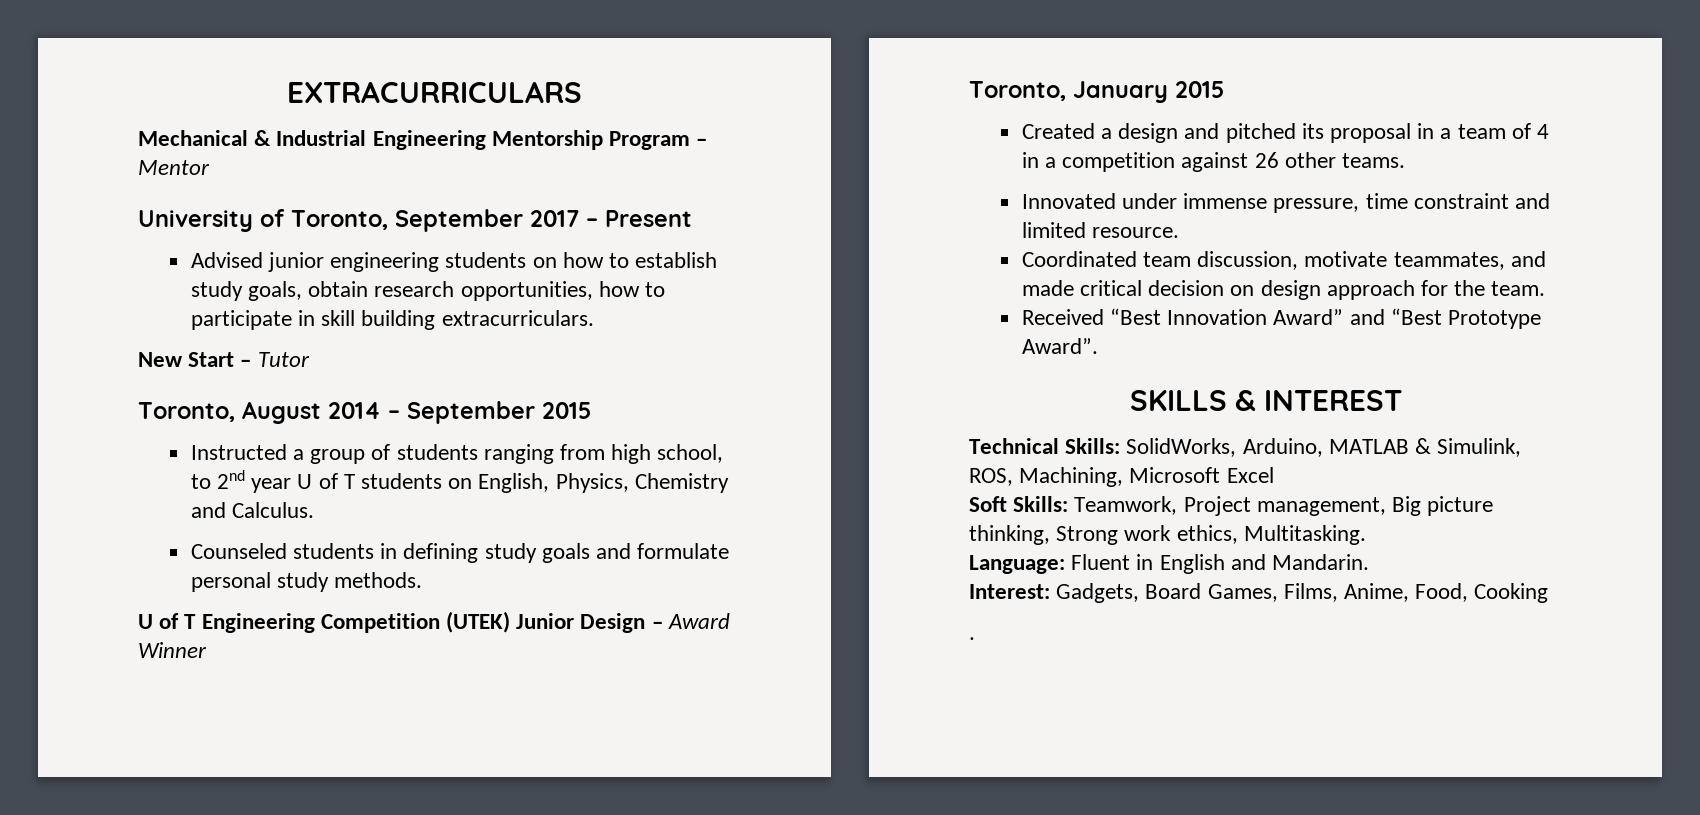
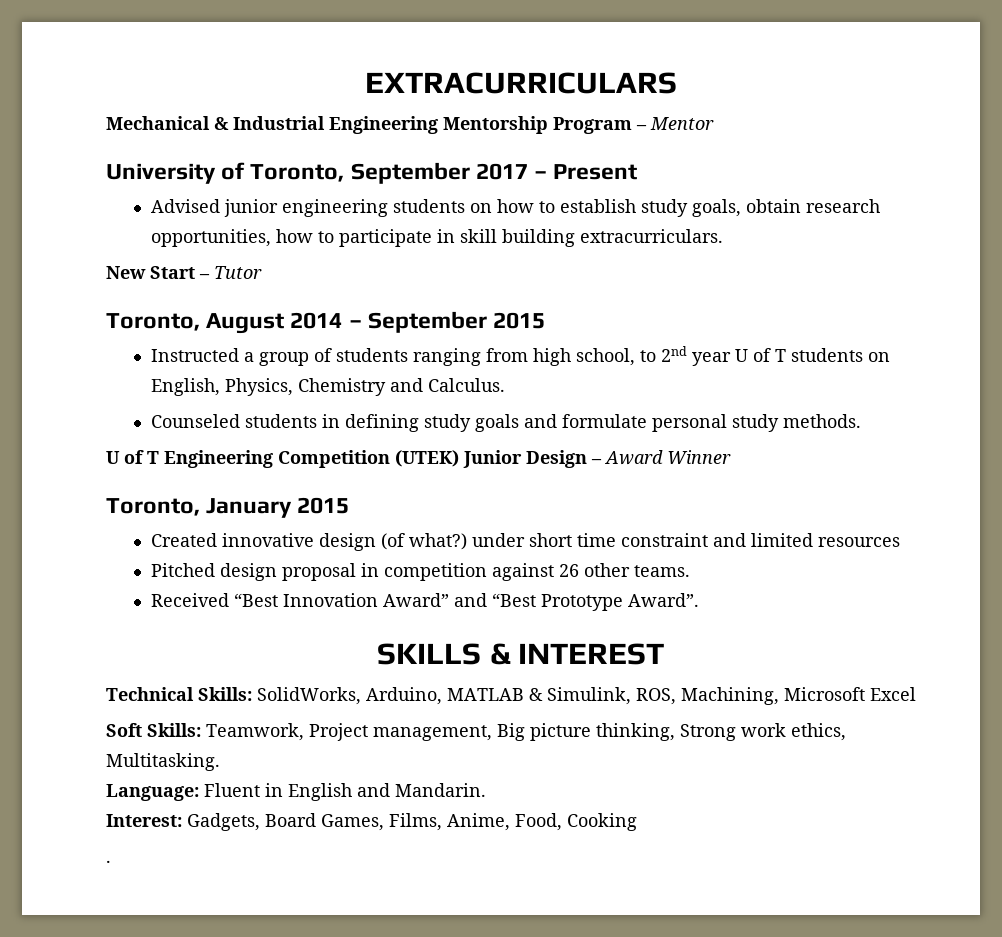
[1100,123,1550,143] [1021,152,1056,168] a design and pitched its proposal in a team of 4 in a -> [221,533,900,551] [150,563,379,581] innovative design (of what?) under short time constraint and limited resources // Pitched design proposal in
[1021,193,1550,213] [1021,222,1179,238] [1021,251,1546,270] [1021,280,1546,300] // Innovated under immense pressure, time constraint and limited resource. // Coordinated team discussion, motivate teammates, and made critical decision on design approach for the team. -> (690, 571) none

